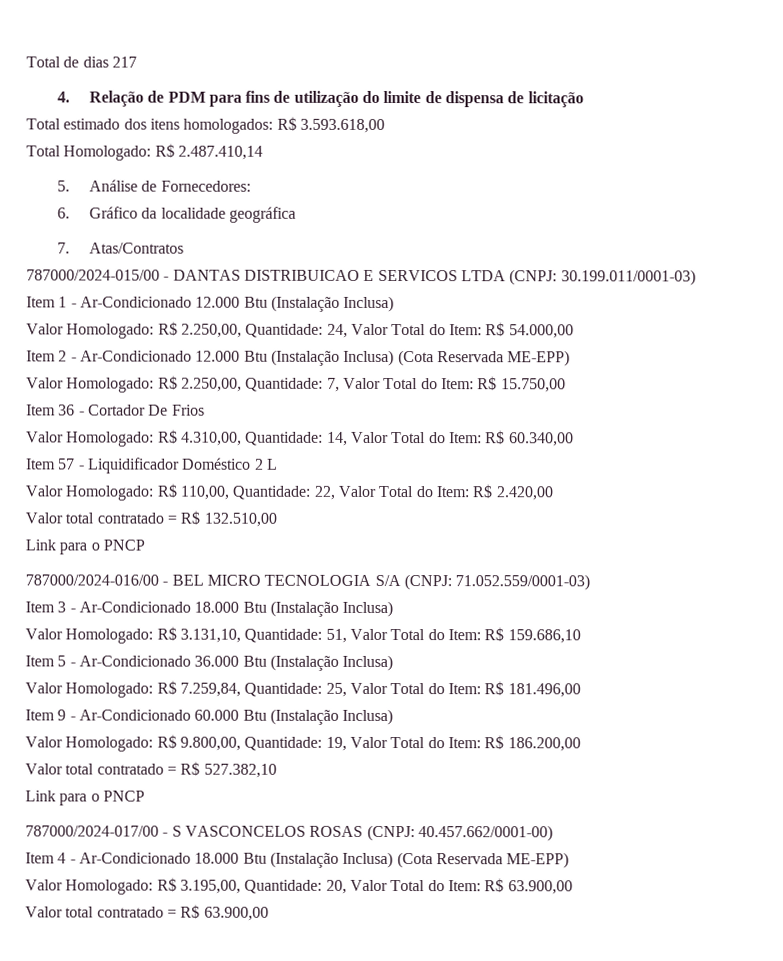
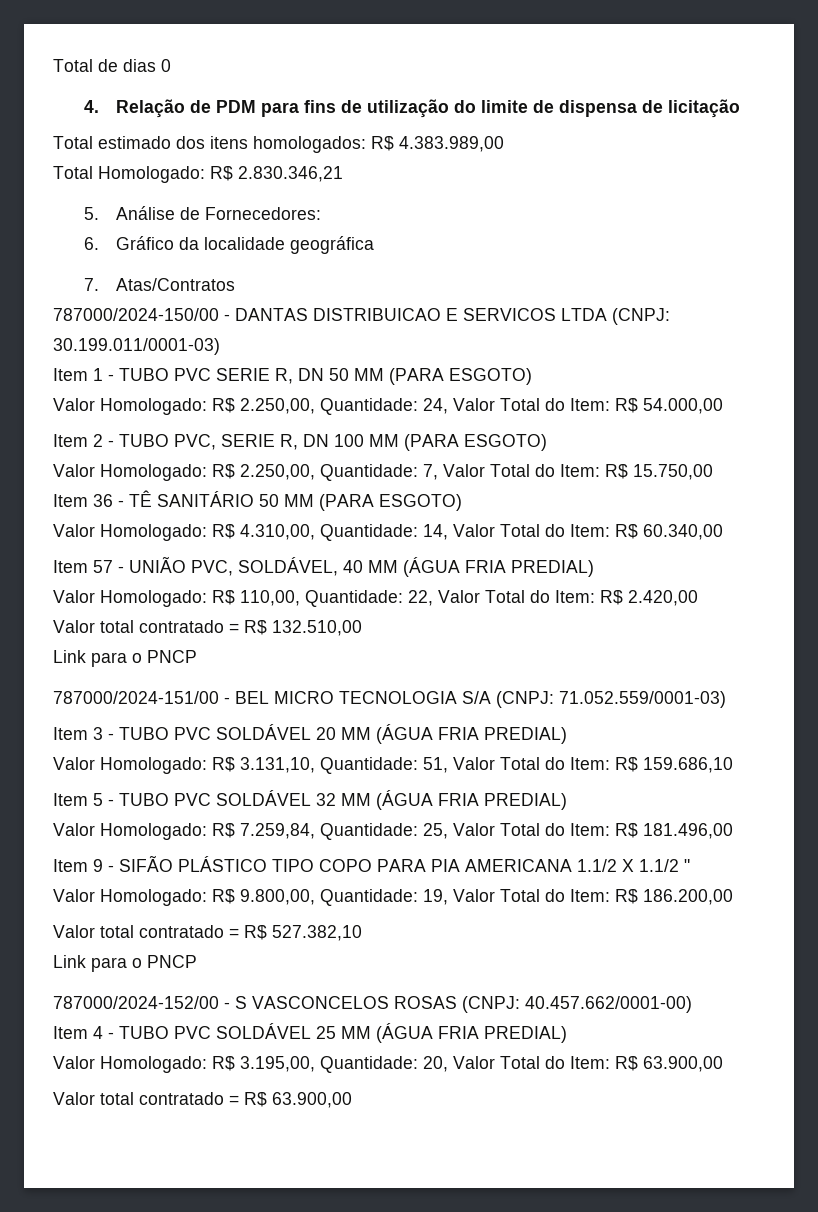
[111,56,137,68] 217 -> [161,59,171,72] 0
[299,118,385,133] 3.593.618,00 -> [399,136,504,152] 4.383.989,00
[177,145,263,160] 2.487.410,14 -> [238,166,343,182] 2.830.346,21
[26,269,160,281] 787000/2024-015/00 -> [53,308,219,321] 787000/2024-150/00
[79,295,395,313] Ar-Condicionado 12.000 Btu (Instalação Inclusa) -> [119,368,532,385] TUBO PVC SERIE R, DN 50 MM (PARA ESGOTO)
[79,349,571,367] Ar-Condicionado 12.000 Btu (Instalação Inclusa) (Cota Reservada ME-EPP) -> [119,434,547,451] TUBO PVC, SERIE R, DN 100 MM (PARA ESGOTO)
[87,404,205,416] Cortador De Frios -> [129,490,462,511] TÊ SANITÁRIO 50 MM (PARA ESGOTO)
[87,457,278,474] Liquidificador Doméstico 2 L -> [129,556,594,577] UNIÃO PVC, SOLDÁVEL, 40 MM (ÁGUA FRIA PREDIAL)
[25,574,159,586] 787000/2024-016/00 -> [53,691,219,704] 787000/2024-151/00
[78,600,394,618] Ar-Condicionado 18.000 Btu (Instalação Inclusa) -> [119,724,567,744] TUBO PVC SOLDÁVEL 20 MM (ÁGUA FRIA PREDIAL)
[78,654,394,672] Ar-Condicionado 36.000 Btu (Instalação Inclusa) -> [119,790,567,810] TUBO PVC SOLDÁVEL 32 MM (ÁGUA FRIA PREDIAL)
[78,708,394,726] Ar-Condicionado 60.000 Btu (Instalação Inclusa) -> [119,855,690,872] SIFÃO PLÁSTICO TIPO COPO PARA PIA AMERICANA 1.1/2 X 1.1/2 "
[25,825,159,837] 787000/2024-017/00 -> [53,996,219,1009] 787000/2024-152/00
[78,851,570,869] Ar-Condicionado 18.000 Btu (Instalação Inclusa) (Cota Reservada ME-EPP) -> [119,1023,567,1043] TUBO PVC SOLDÁVEL 25 MM (ÁGUA FRIA PREDIAL)

